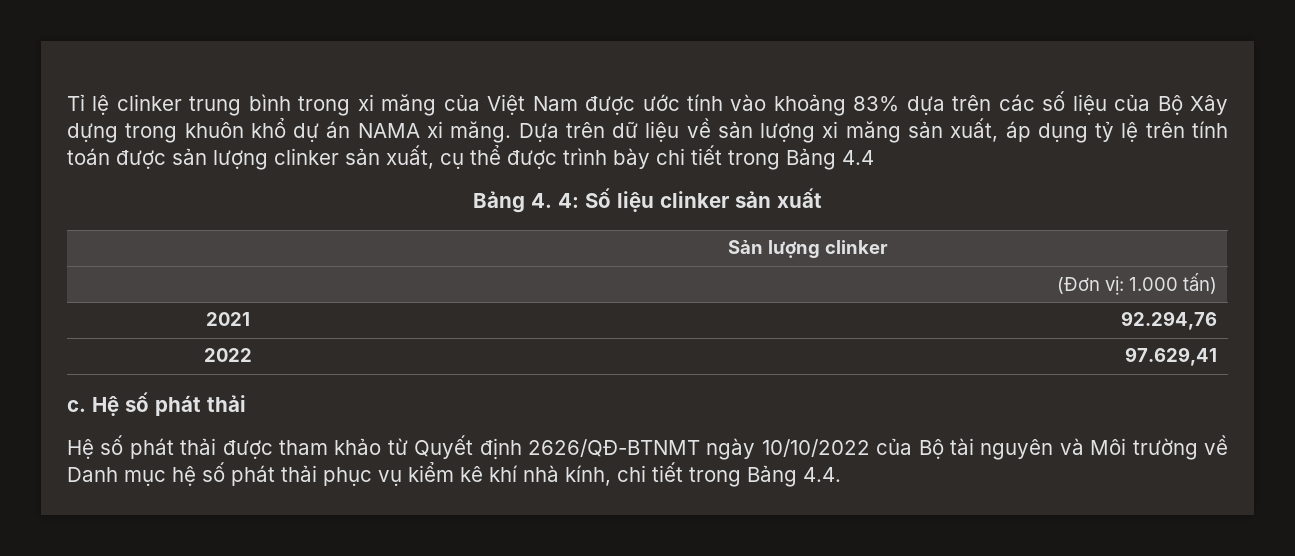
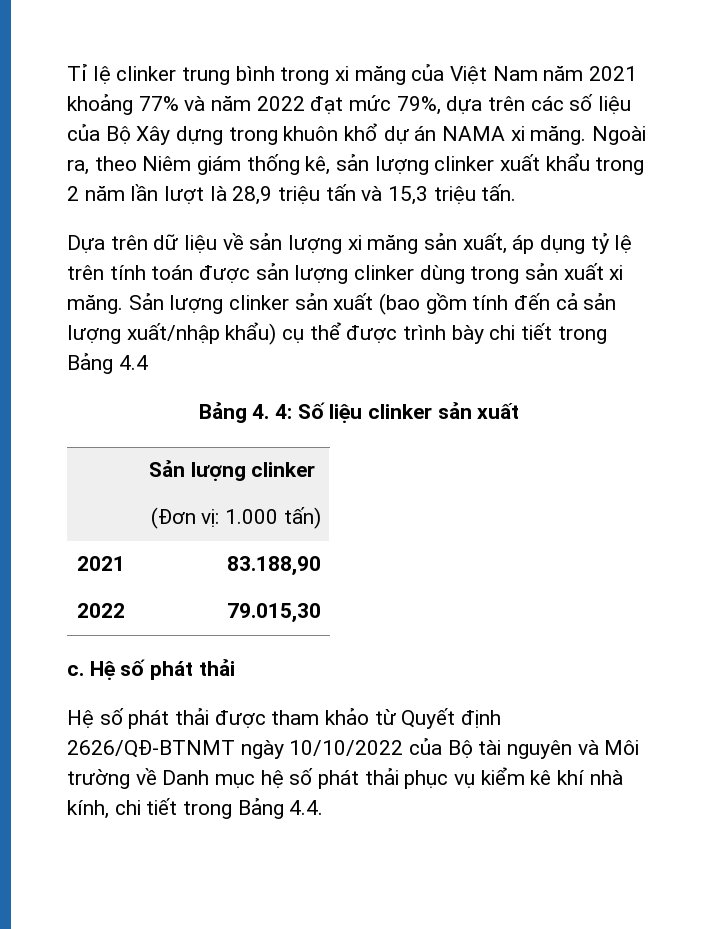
[585,94,900,116] được ước tính vào khoảng 83% -> [543,66,638,81] [67,94,441,115] năm 2021 khoảng 77% và năm 2022 đạt mức 79%,
(512, 132) none -> [592,126,647,145] [67,153,645,175] [67,184,517,205] Ngoài ra, theo Niêm giám thống kê, sản lượng clinker xuất khẩu trong 2 năm lần lượt là 28,9 triệu tấn và 15,3 triệu tấn. //
[345,145,434,169] sản xuất, -> [419,263,624,284] [67,293,617,315] [67,322,277,345] dùng trong sản xuất xi măng. Sản lượng clinker sản xuất (bao gồm tính đến cả sản lượng xuất/nhập khẩu)
[1120,311,1217,330] 92.294,76 -> [226,556,321,576] 83.188,90
[1124,347,1217,366] 97.629,41 -> [226,603,321,623] 79.015,30

